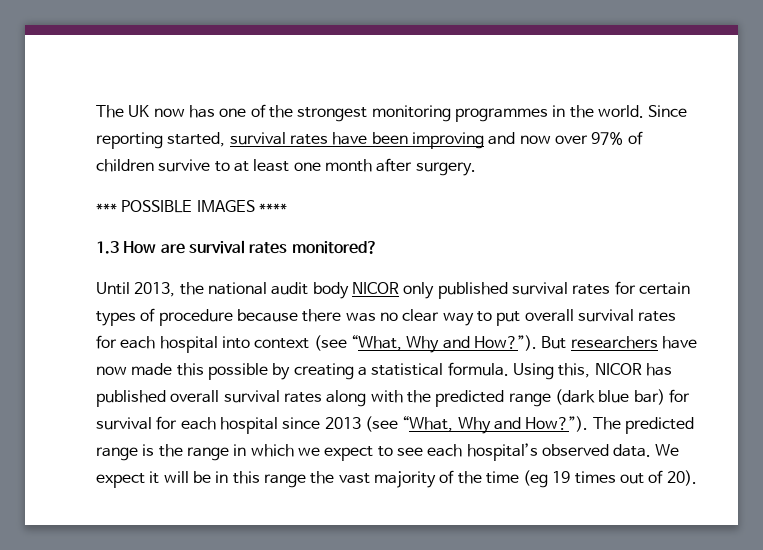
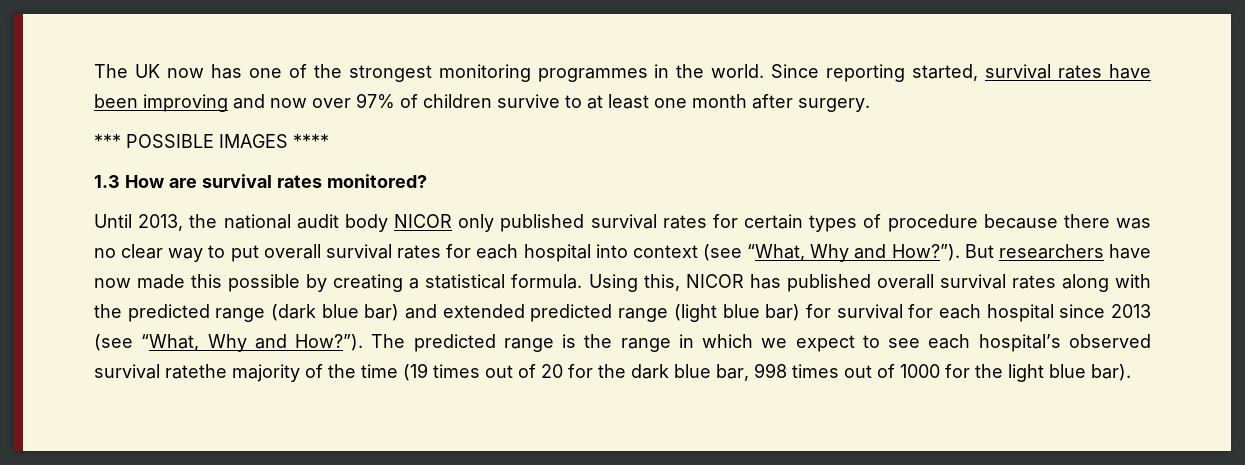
(665, 397) none -> [405,304,801,322] and extended predicted range (light blue bar)
[613,444,680,457] [96,471,370,488] data. We expect it will be in this range the vast -> [94,364,227,379] survival ratethe
[523,470,697,488] (eg 19 times out of 20). -> [403,363,1131,382] (19 times out of 20 for the dark blue bar, 998 times out of 1000 for the light blue bar).

